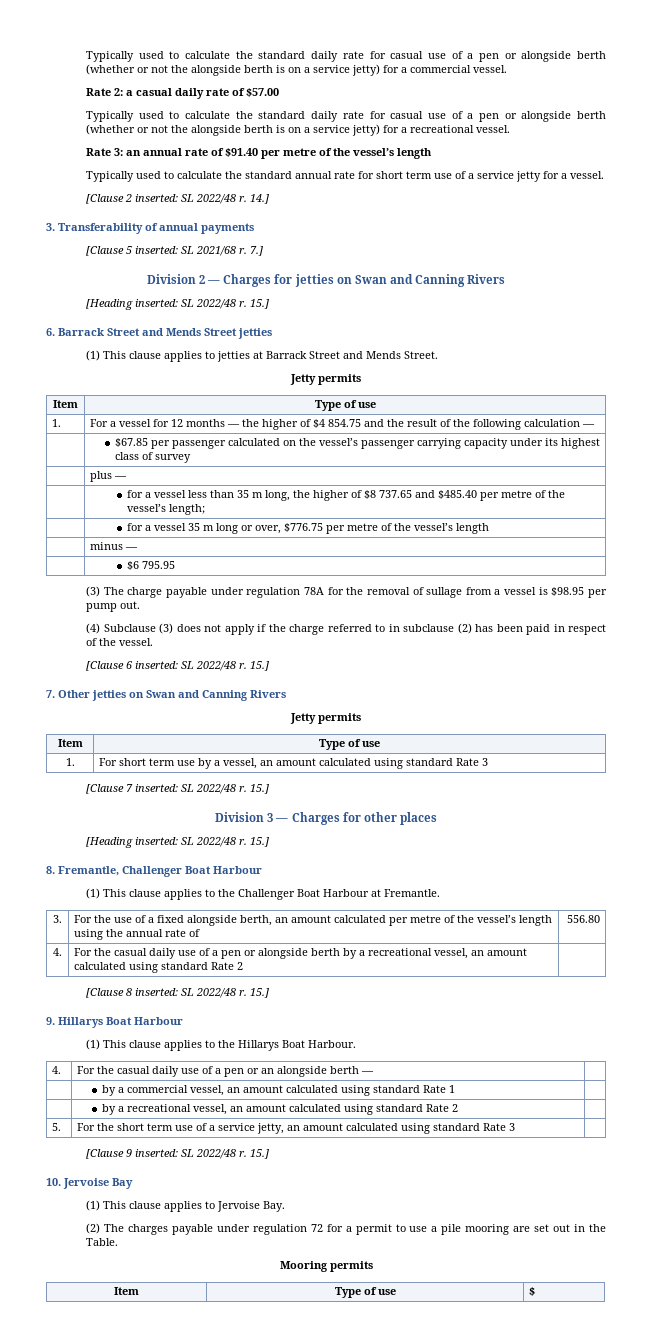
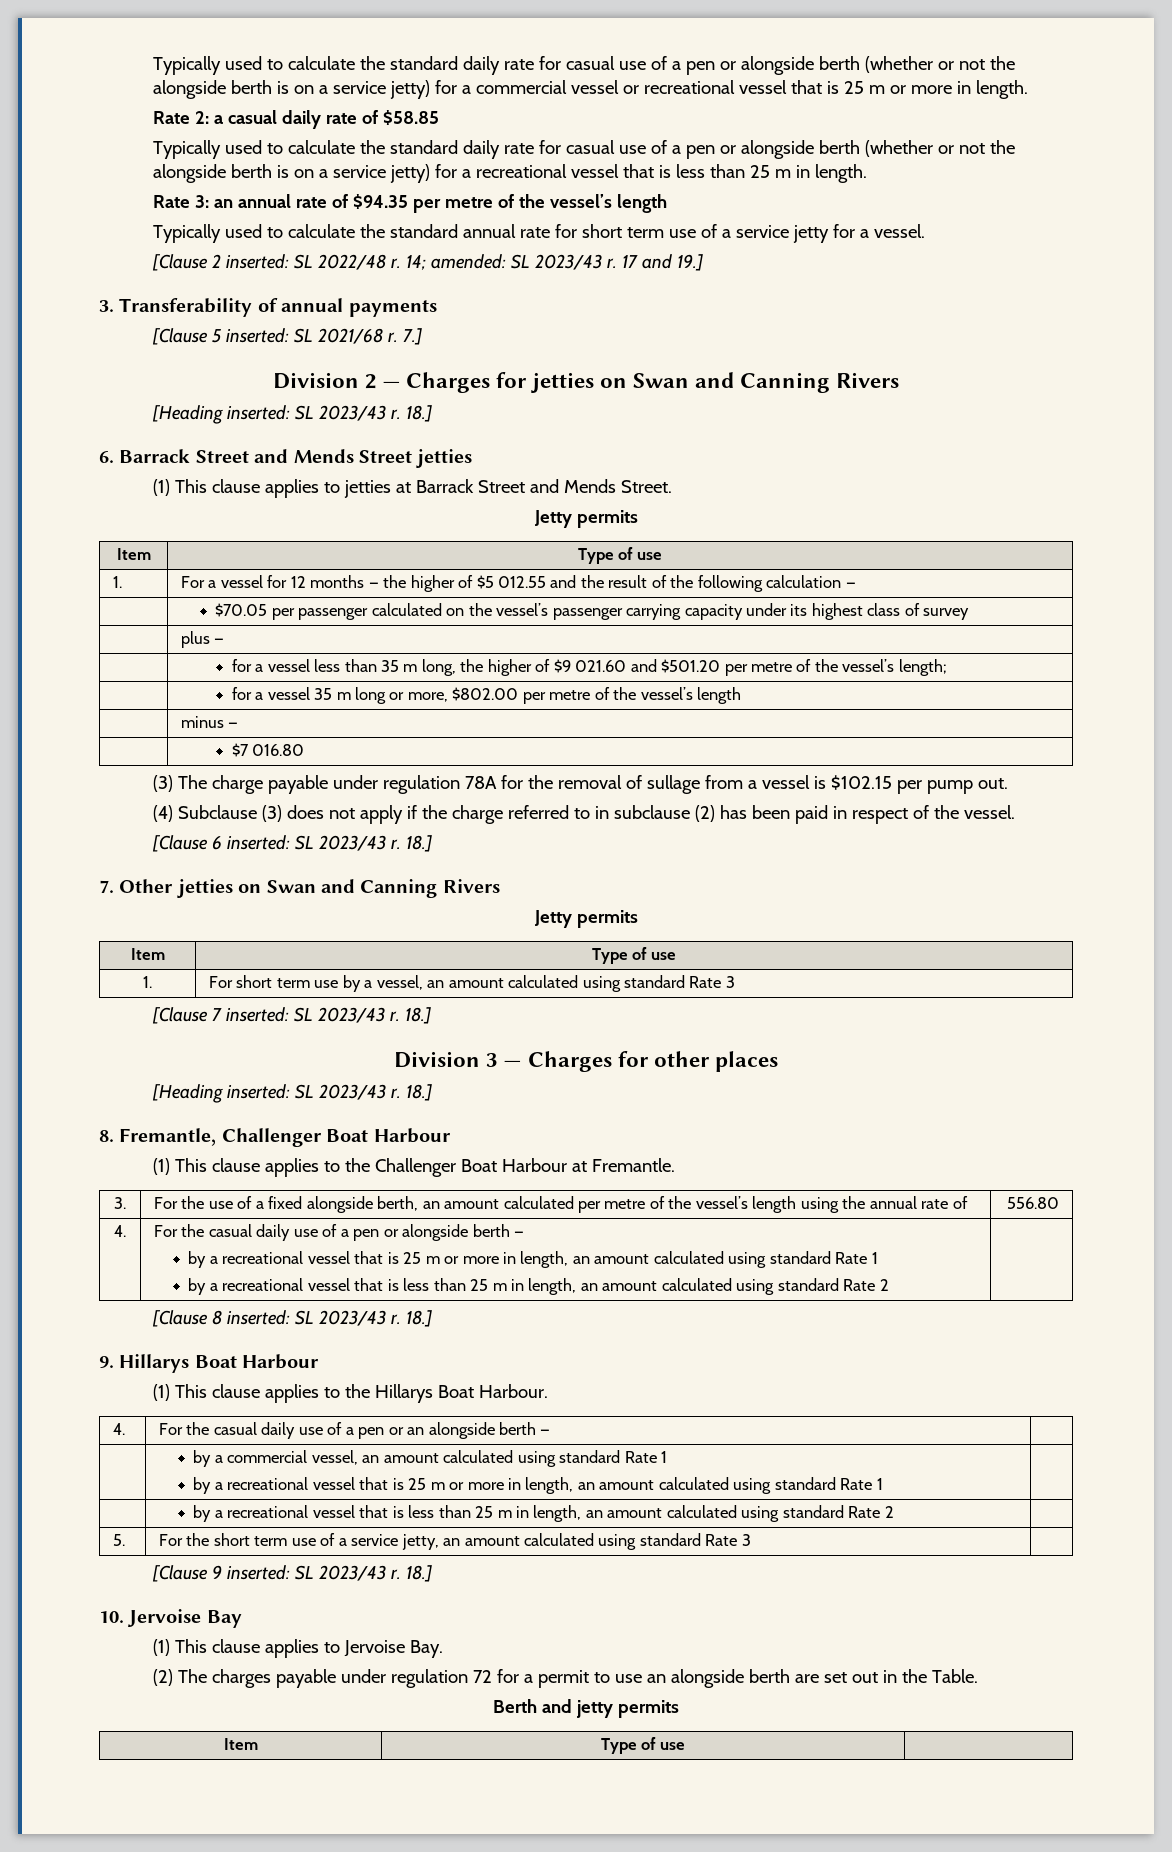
[473,65,508,73] vessel. -> [571,80,1029,99] vessel or recreational vessel that is 25 m or more in length.
[246,88,280,97] $57.00 -> [383,110,440,125] $58.85
[476,125,511,133] vessel. -> [571,164,868,183] vessel that is less than 25 m in length.
[225,148,259,157] $91.40 -> [353,194,409,209] $94.35
[250,194,270,204] 14.] -> [406,254,704,271] 14; amended: SL 2023/43 r. 17 and 19.]
[196,299,270,309] 2022/48 r. 15.] -> [319,405,433,422] 2023/43 r. 18.]
[313,419,362,428] $4 854.75 -> [476,575,547,589] $5 012.55
[114,438,148,447] $67.85 -> [215,603,268,617] $70.05
[363,490,477,499] $8 737.65 and $485.40 -> [553,659,721,673] $9 021.60 and $501.20
[254,523,323,534] over, $776.75 -> [407,687,519,702] more, $802.00
[126,561,175,570] $6 795.95 -> [231,743,305,757] $7 016.80
[551,587,585,596] $98.95 -> [831,775,893,790] $102.15
[196,661,270,671] 2022/48 r. 15.] -> [319,835,433,852] 2023/43 r. 18.]
[196,784,270,794] 2022/48 r. 15.] -> [318,1007,432,1024] 2023/43 r. 18.]
[196,837,270,847] 2022/48 r. 15.] -> [319,1084,433,1101] 2023/43 r. 18.]
[343,948,469,959] by a recreational vessel, -> [514,1231,525,1237] [188,1251,878,1268] [188,1278,577,1295] — // by a recreational vessel that is 25 m or more in length, an amount calculated using standard Rate 1 // by a recreational vessel that is less than 25 m in length,
[196,988,270,998] 2022/48 r. 15.] -> [319,1310,433,1327] 2023/43 r. 18.]
[101,1104,227,1115] | // | by a recreational vessel, -> [193,1477,883,1494] [193,1505,582,1522] // by a recreational vessel that is 25 m or more in length, an amount calculated using standard Rate 1 | // | by a recreational vessel that is less than 25 m in length,
[196,1149,270,1159] 2022/48 r. 15.] -> [319,1565,433,1582] 2023/43 r. 18.]
[431,1224,510,1235] a pile mooring -> [647,1669,791,1688] an alongside berth
[279,1261,328,1272] Mooring -> [493,1699,613,1718] Berth and jetty
[529,1287,536,1296] $ -> (686, 1746) none

